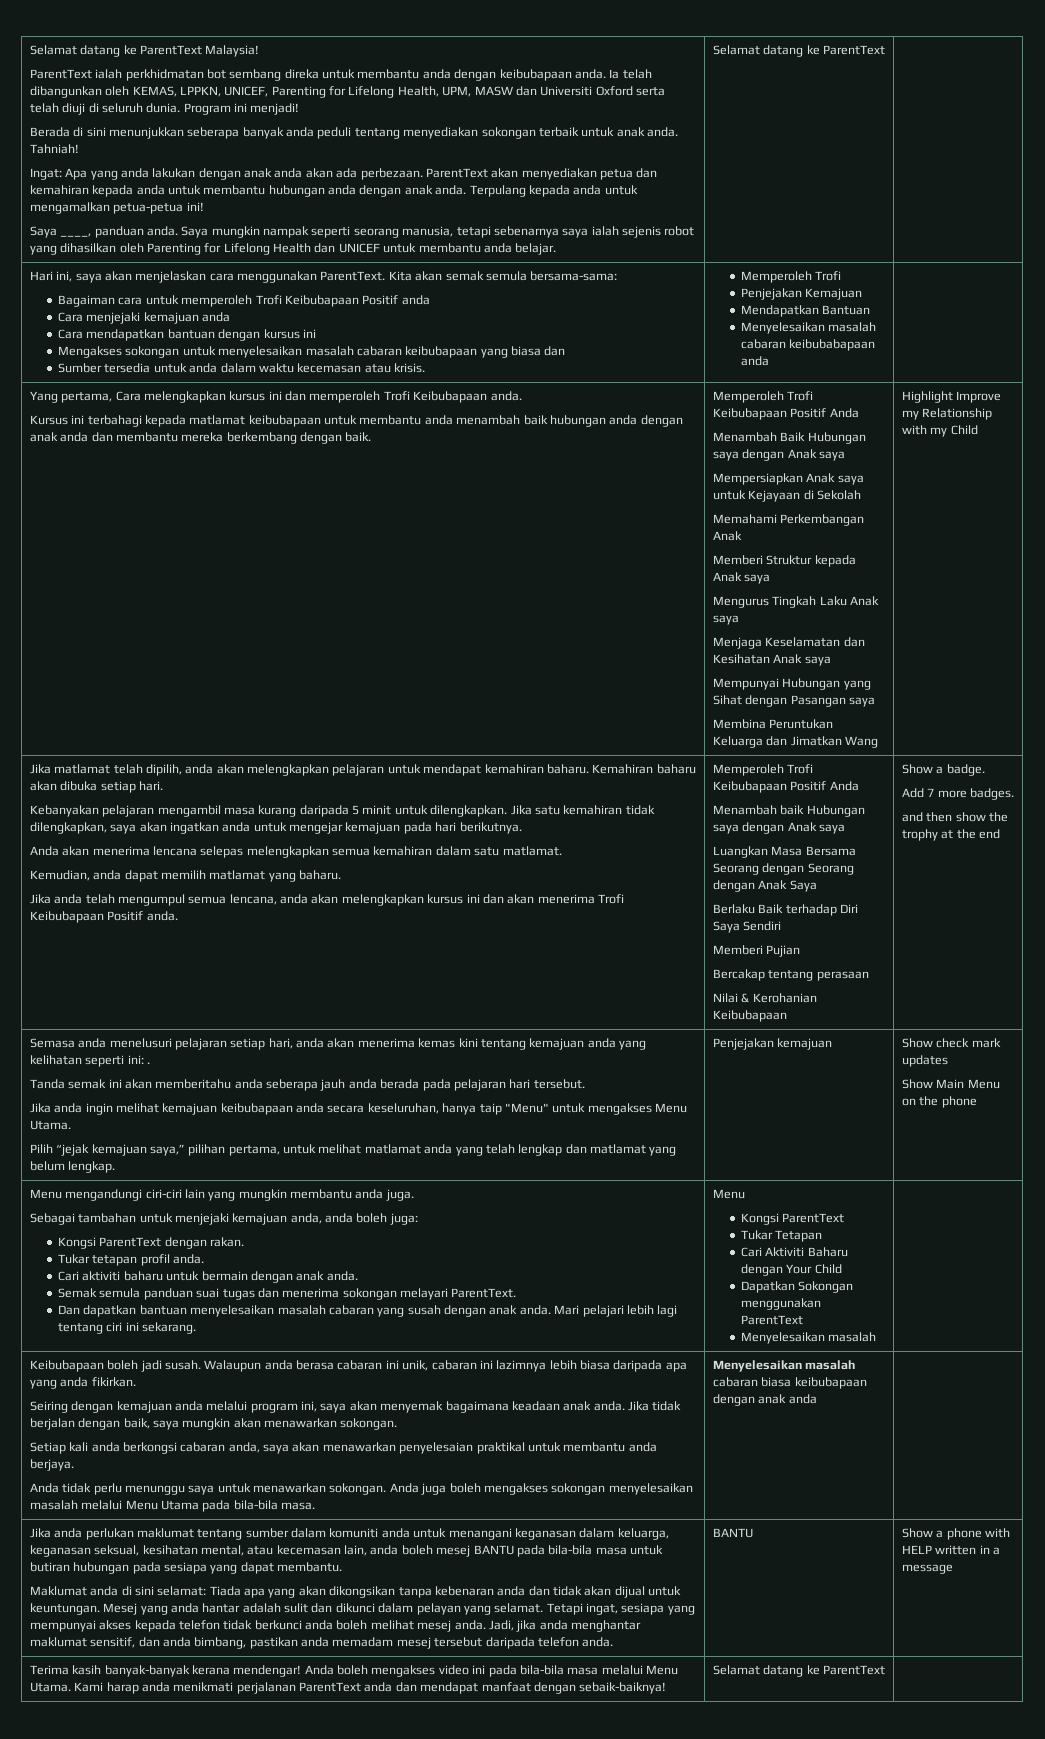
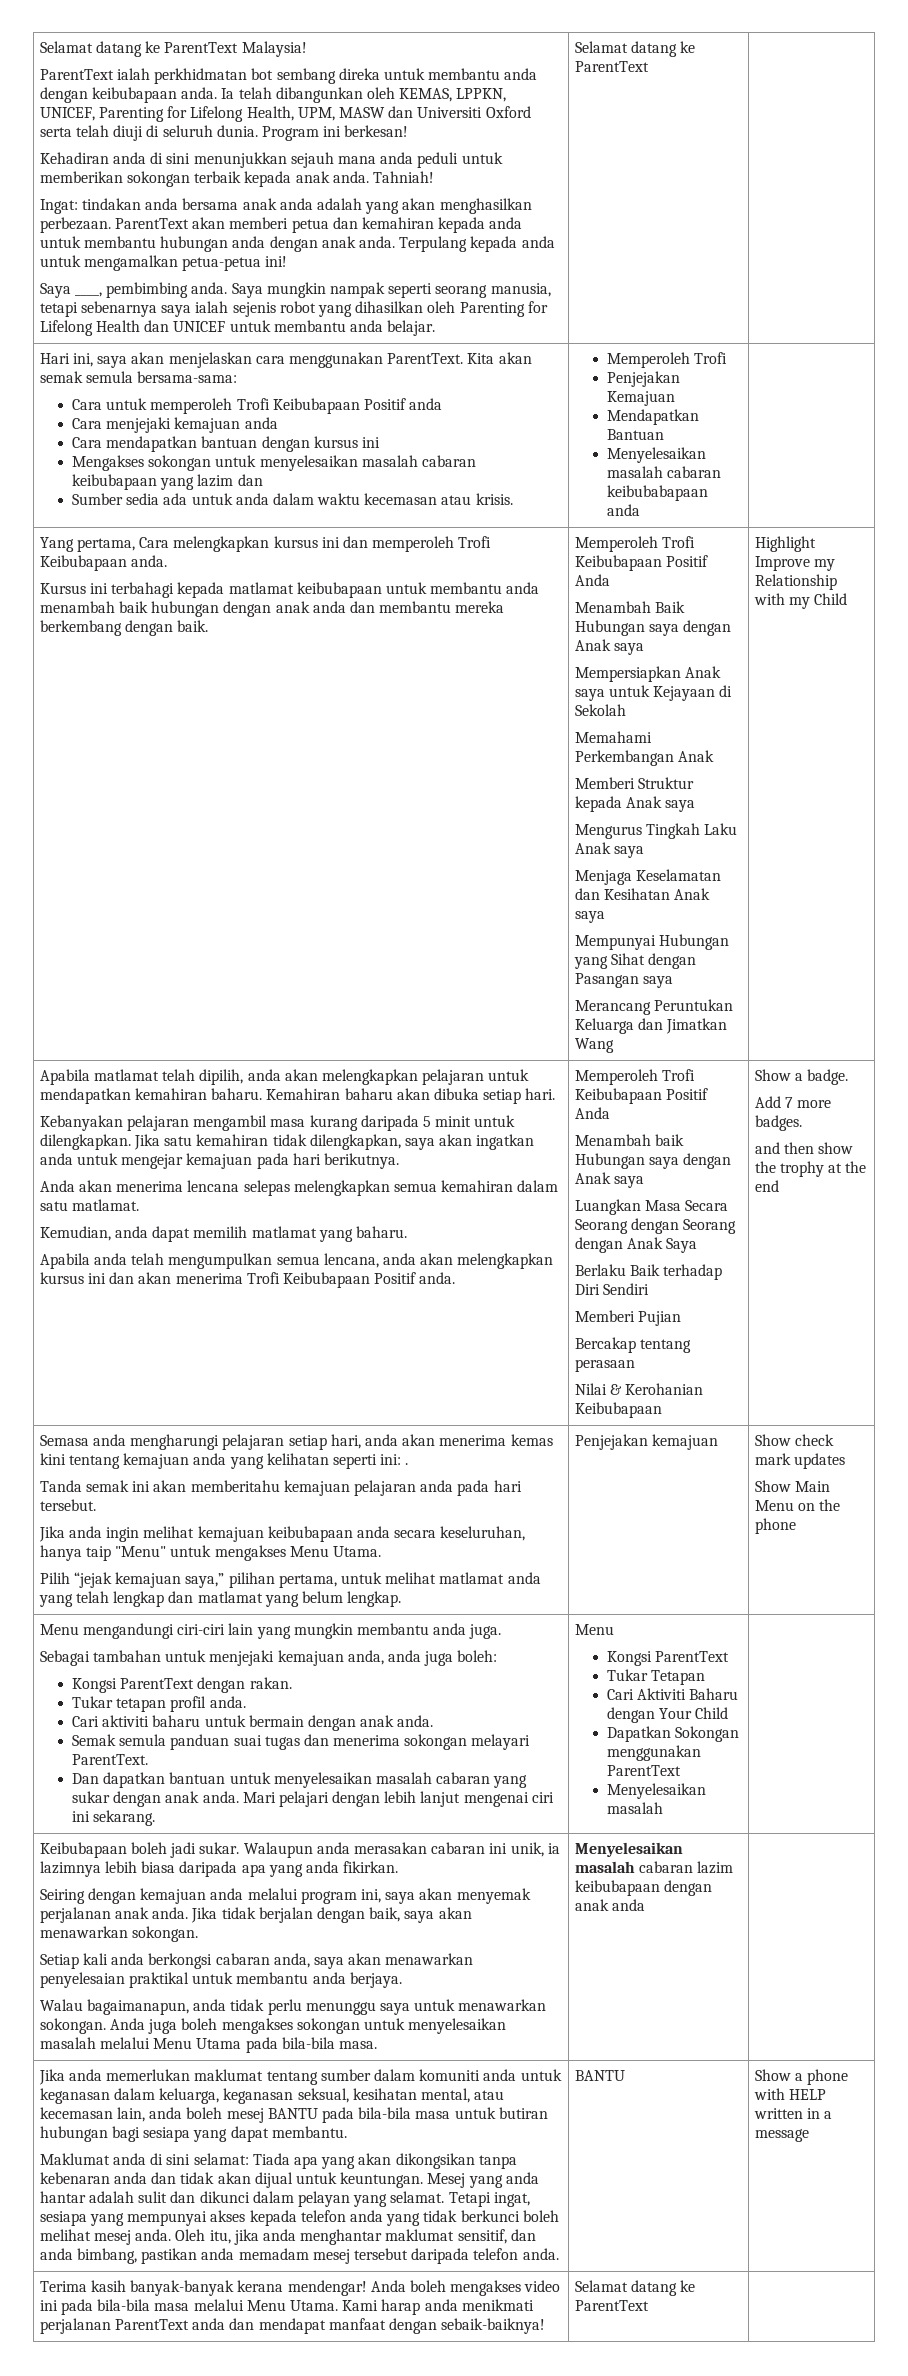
[250,103,300,115] [29,127,479,139] menjadi! // Berada di sini menunjukkan seberapa banyak anda peduli tentang menyediakan -> [344,125,409,137] [39,152,503,168] [39,171,123,183] berkesan! // Kehadiran anda di sini menunjukkan sejauh mana anda peduli untuk memberikan
[581,127,615,137] untuk -> [244,171,292,187] kepada
[65,168,358,180] Apa yang anda lakukan dengan anak anda akan ada -> [82,198,532,214] tindakan anda bersama anak anda adalah yang akan menghasilkan
[521,168,597,180] menyediakan -> [229,217,289,229] memberi
[94,226,144,238] panduan -> [106,282,189,298] pembimbing
[58,295,143,307] Bagaiman cara -> [71,399,102,410] Cara
[511,346,542,356] biasa -> [197,474,234,487] lazim
[104,363,151,373] tersedia -> [126,493,188,505] sedia ada
[609,415,638,425] anda -> (220, 609) none
[712,719,766,729] Membina -> [574,1000,651,1015] Merancang
[29,764,51,774] Jika -> [39,1069,90,1085] Apabila
[423,764,482,776] mendapat -> [39,1088,131,1104] mendapatkan
[29,894,51,904] Jika -> [39,1253,90,1269] Apabila
[117,894,185,906] mengumpul -> [168,1253,273,1269] mengumpulkan
[805,846,856,856] Bersama -> [685,1200,729,1211] Secara
[712,921,740,933] Saya -> (600, 1289) none
[109,1038,172,1048] menelusuri -> [130,1434,220,1450] mengharungi
[234,1079,506,1091] anda seberapa jauh anda berada pada pelajaran -> [283,1480,490,1496] kemajuan pelajaran anda pada
[356,1213,418,1225] boleh juga: -> [424,1650,498,1666] juga boleh:
(187, 1310) none -> [229,1772,271,1784] untuk
[407,1305,441,1315] susah -> [71,1791,110,1803] sukar
[626,1305,678,1317] [58,1323,104,1334] lebih lagi tentang -> [332,1791,529,1807] dengan lebih lanjut mengenai
[164,1360,201,1370] susah. -> [199,1842,240,1854] sukar.
[296,1360,335,1370] berasa -> [354,1842,428,1854] merasakan
[431,1360,493,1370] cabaran ini -> [547,1843,560,1854] ia
[445,1401,560,1413] bagaimana keadaan -> [39,1907,111,1923] perjalanan
[182,1418,231,1430] mungkin -> (435, 1917) none
[29,1483,59,1493] Anda -> [39,1999,227,2015] Walau bagaimanapun, anda
(606, 1489) none -> [364,2018,406,2030] untuk
[761,1377,792,1387] biasa -> [697,1861,734,1874] lazim
[85,1528,134,1540] perlukan -> [106,2069,191,2081] memerlukan
[448,1528,512,1540] menangani -> (562, 2075) none
[132,1562,161,1574] pada -> [112,2126,141,2142] bagi
(220, 1625) none -> [350,2210,421,2226] anda yang
[305,1620,334,1630] anda -> (520, 2216) none
[488,1620,514,1631] Jadi, -> [175,2229,231,2244] Oleh itu,

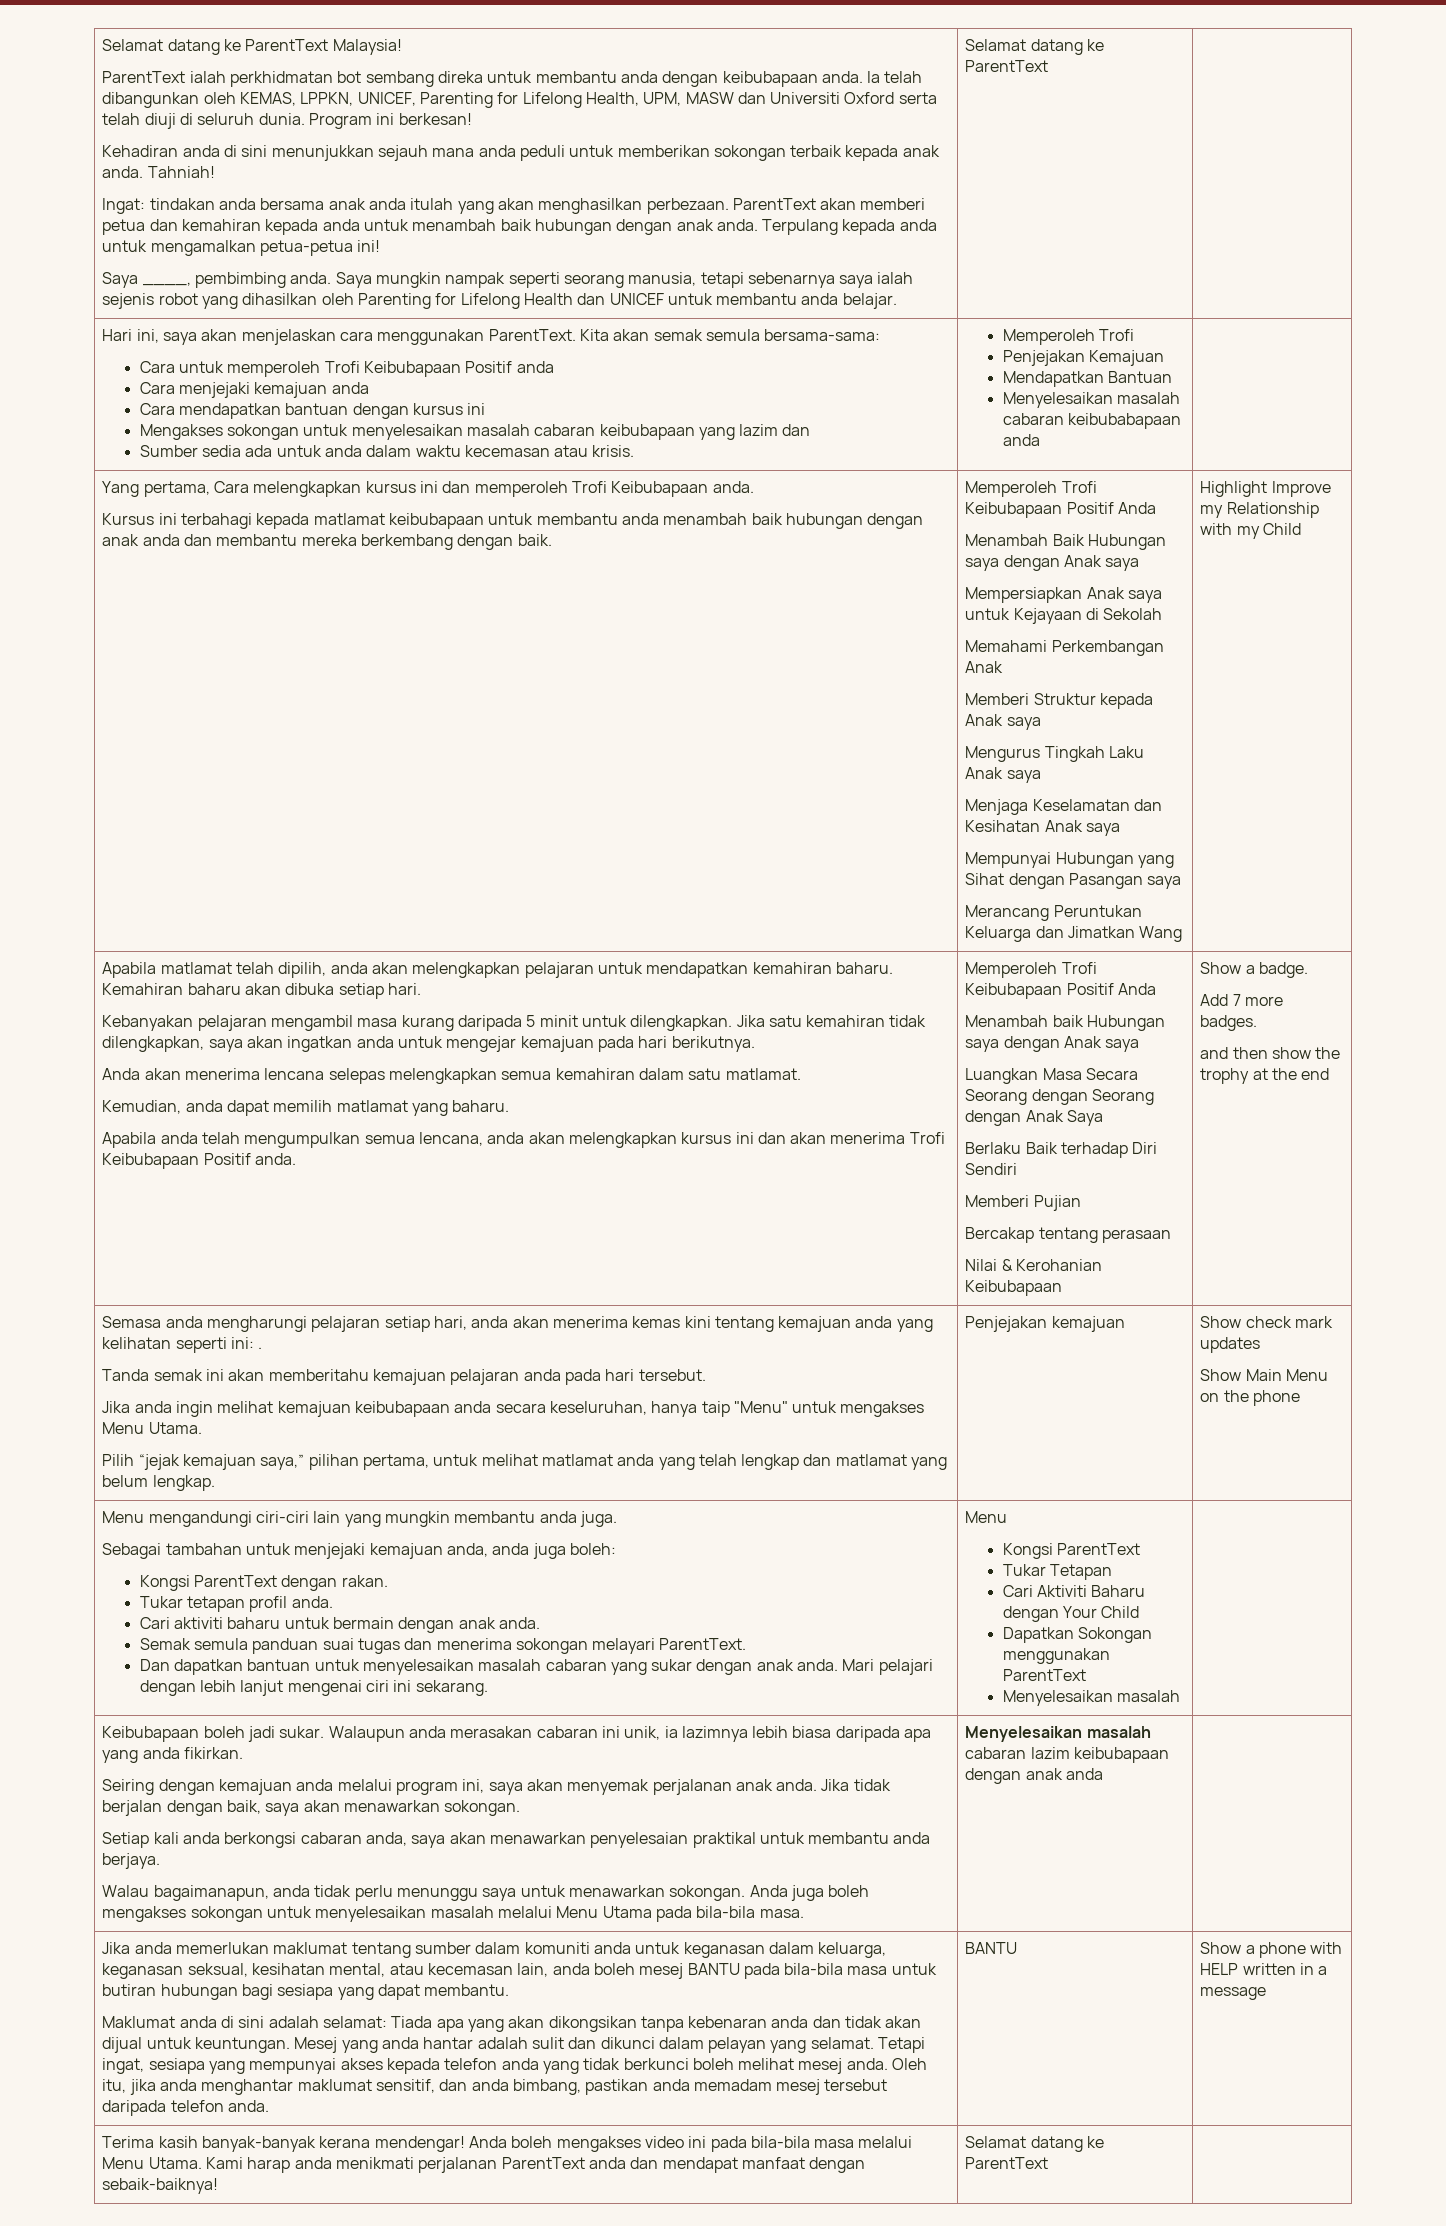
[317,198,363,210] adalah -> [410,198,454,210] itulah
[84,236,266,252] membantu hubungan anda -> [412,219,612,235] menambah baik hubungan
(191, 2159) none -> [268,2016,319,2028] adalah

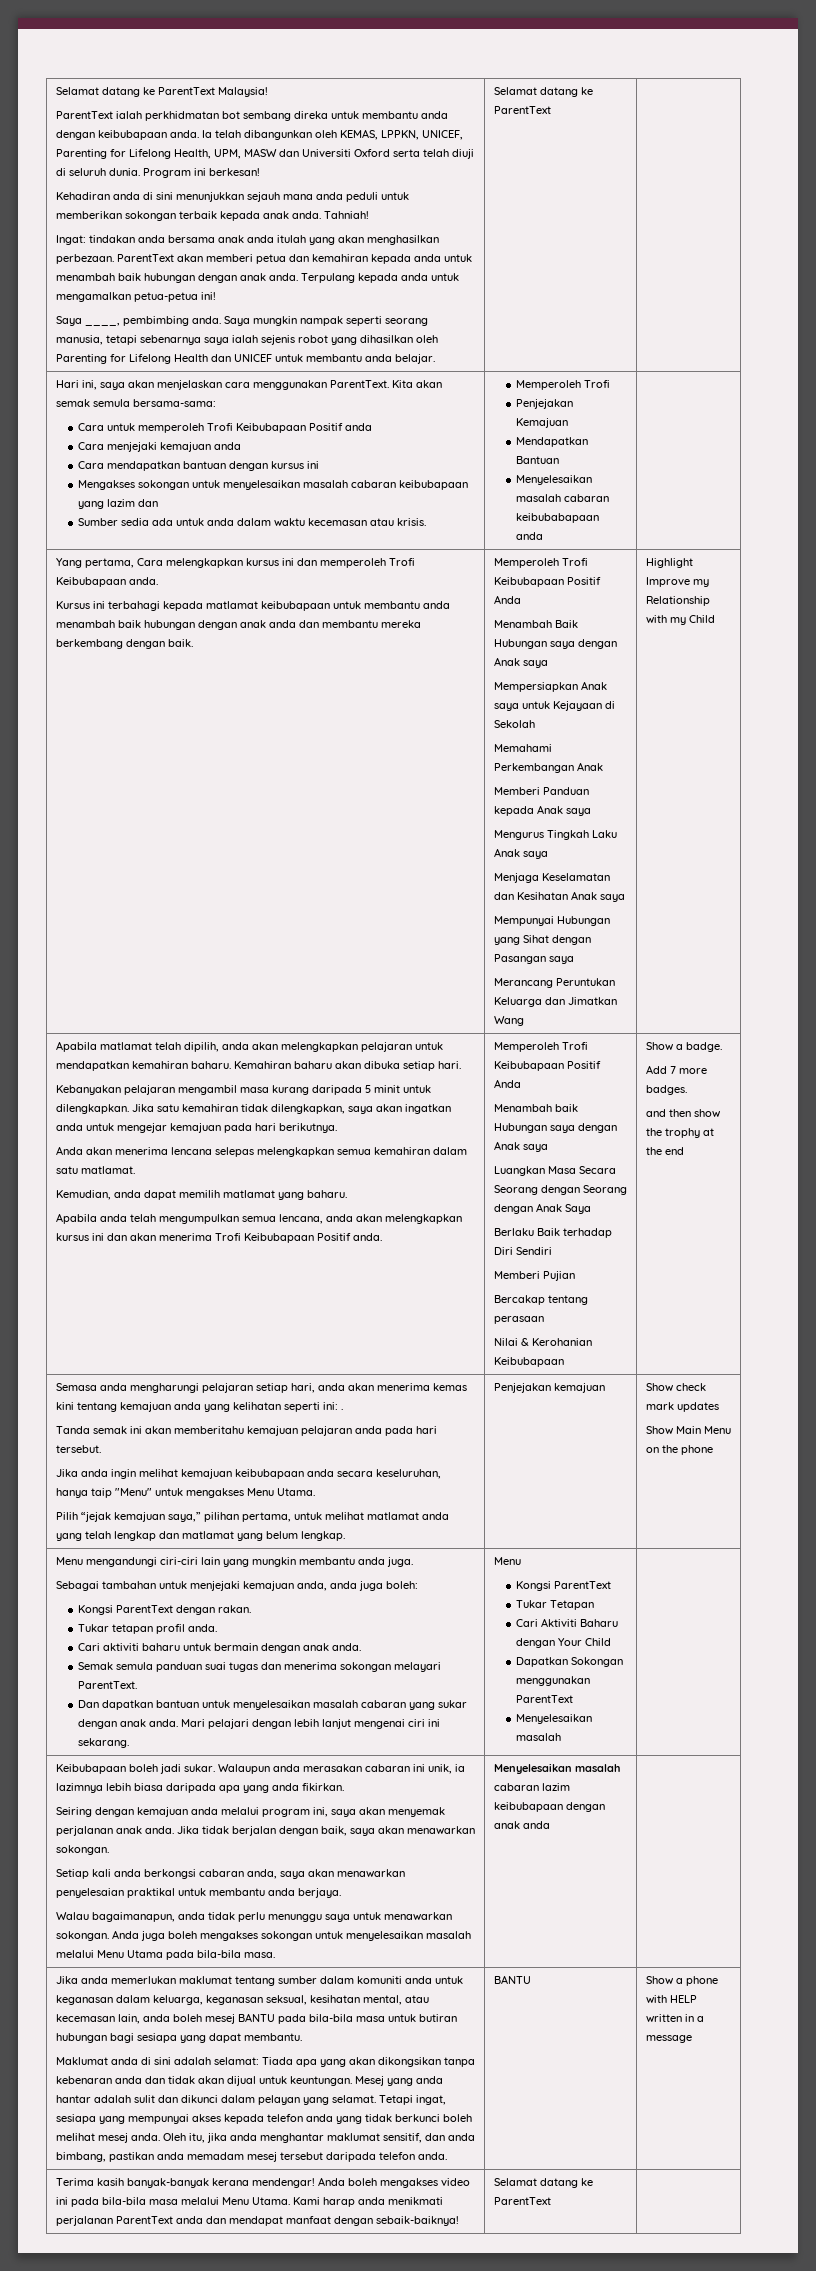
[1033,693,1096,705] Struktur -> [542,787,589,795] Panduan

